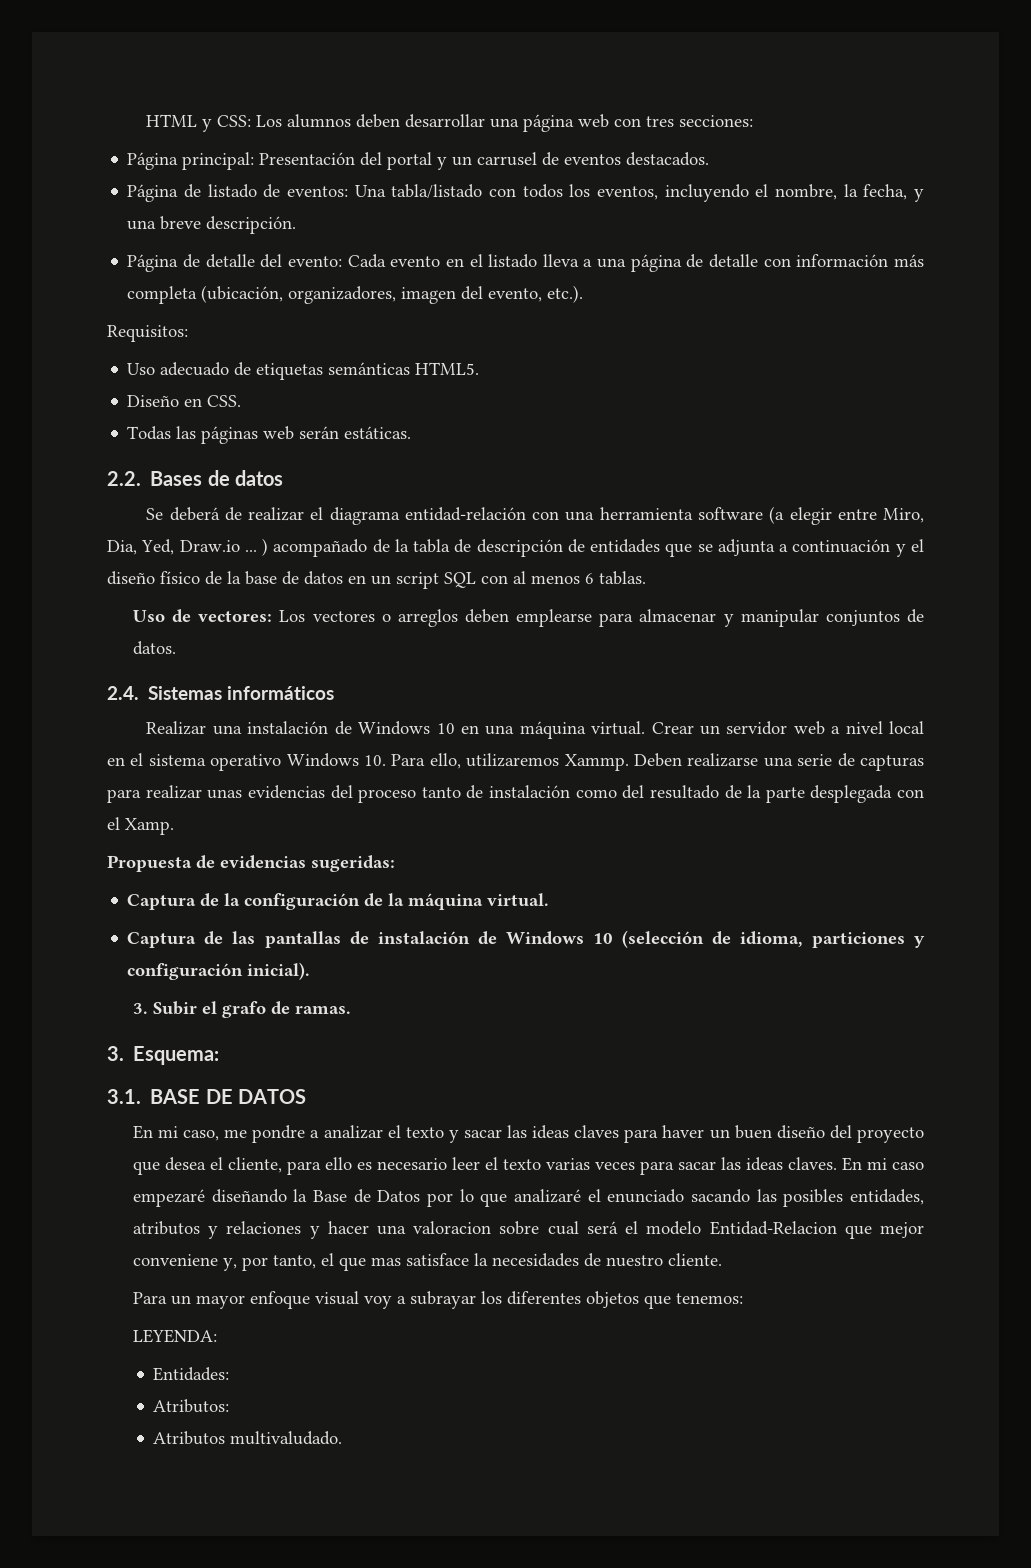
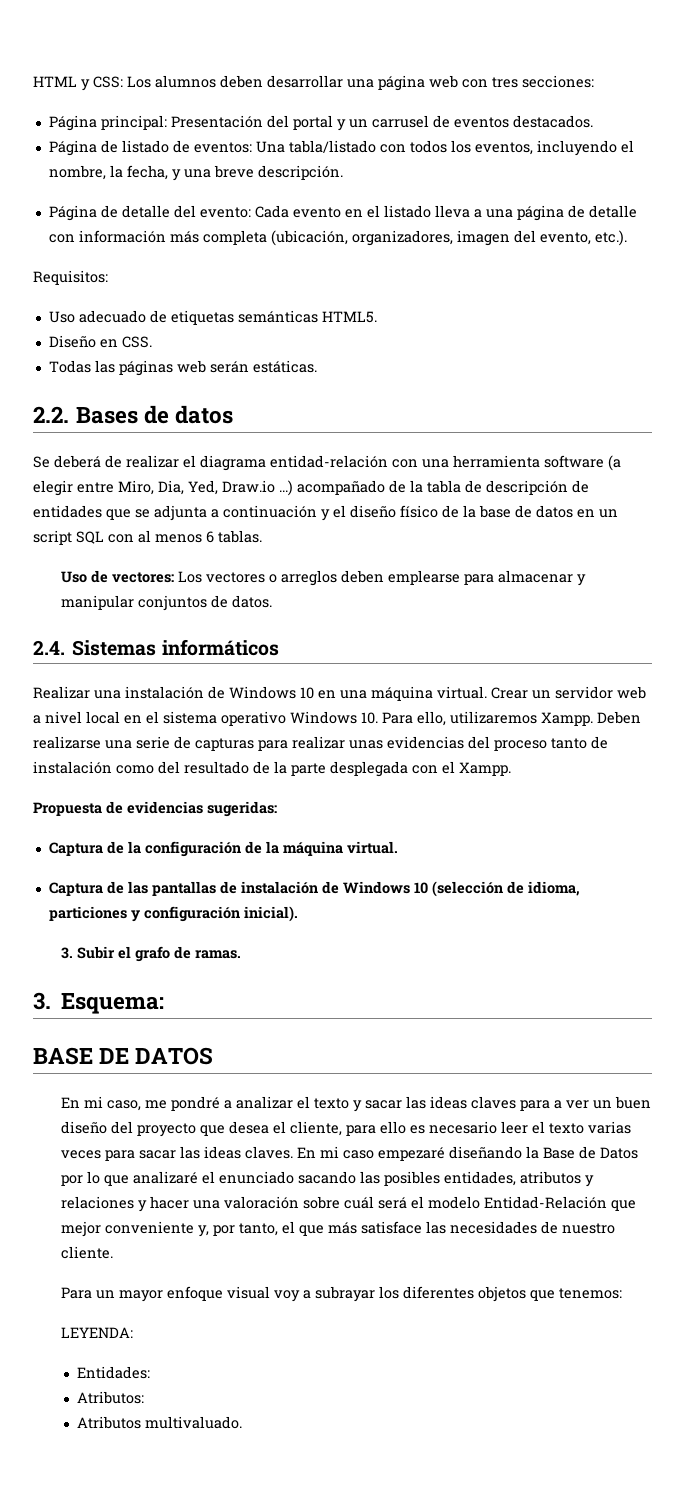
[244,538,269,556] ... ) -> [279,480,293,496] ...)
[564,754,629,771] Xammp. -> [541,712,593,726] Xampp.
[125,818,174,835] Xamp. -> [459,762,511,776] Xampp.
[107,1089,141,1104] 3.1. -> (165, 1003) none
[252,1125,306,1143] pondre -> [171,1096,221,1111] pondré
[662,1125,705,1138] haver -> [554,1100,590,1109] a ver
[413,1221,579,1235] valoracion sobre cual -> [224,1196,375,1209] valoración sobre cuál
[709,1221,837,1235] Entidad-Relacion -> [484,1196,608,1209] Entidad-Relación
[132,1254,218,1266] conveniene -> [105,1221,195,1234] conveniente
[370,1253,488,1266] mas satisface la -> [328,1221,447,1234] más satisface las
[230,1431,343,1445] multivaludado. -> [145,1416,243,1429] multivaluado.

